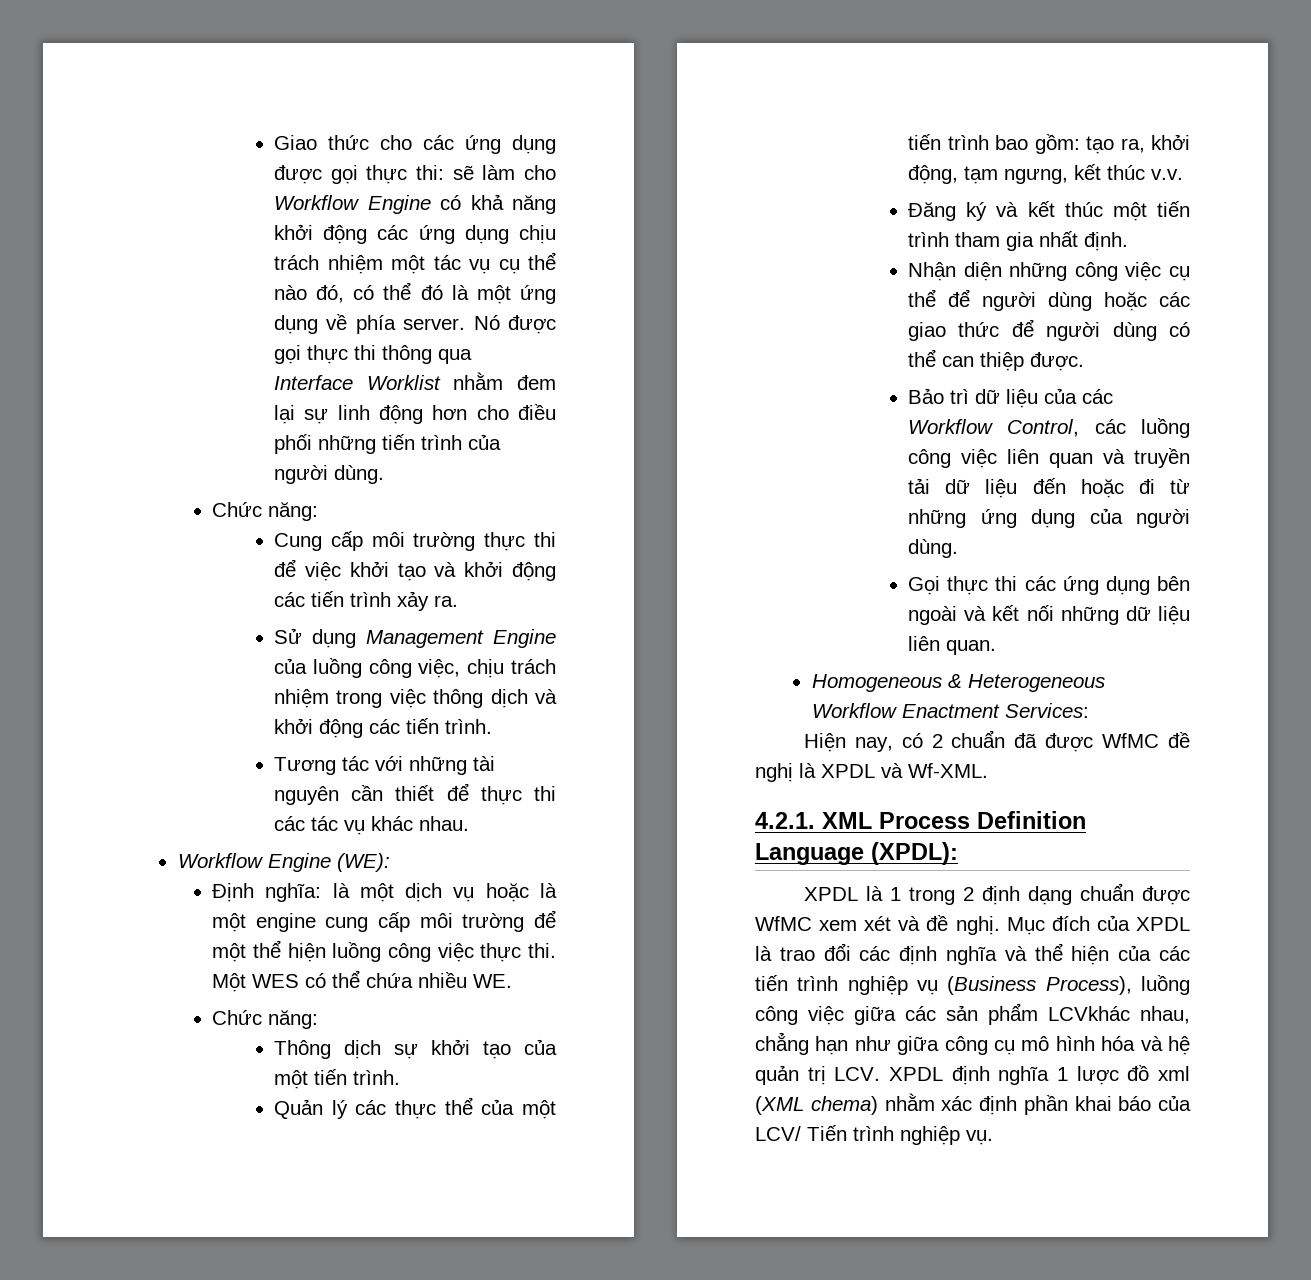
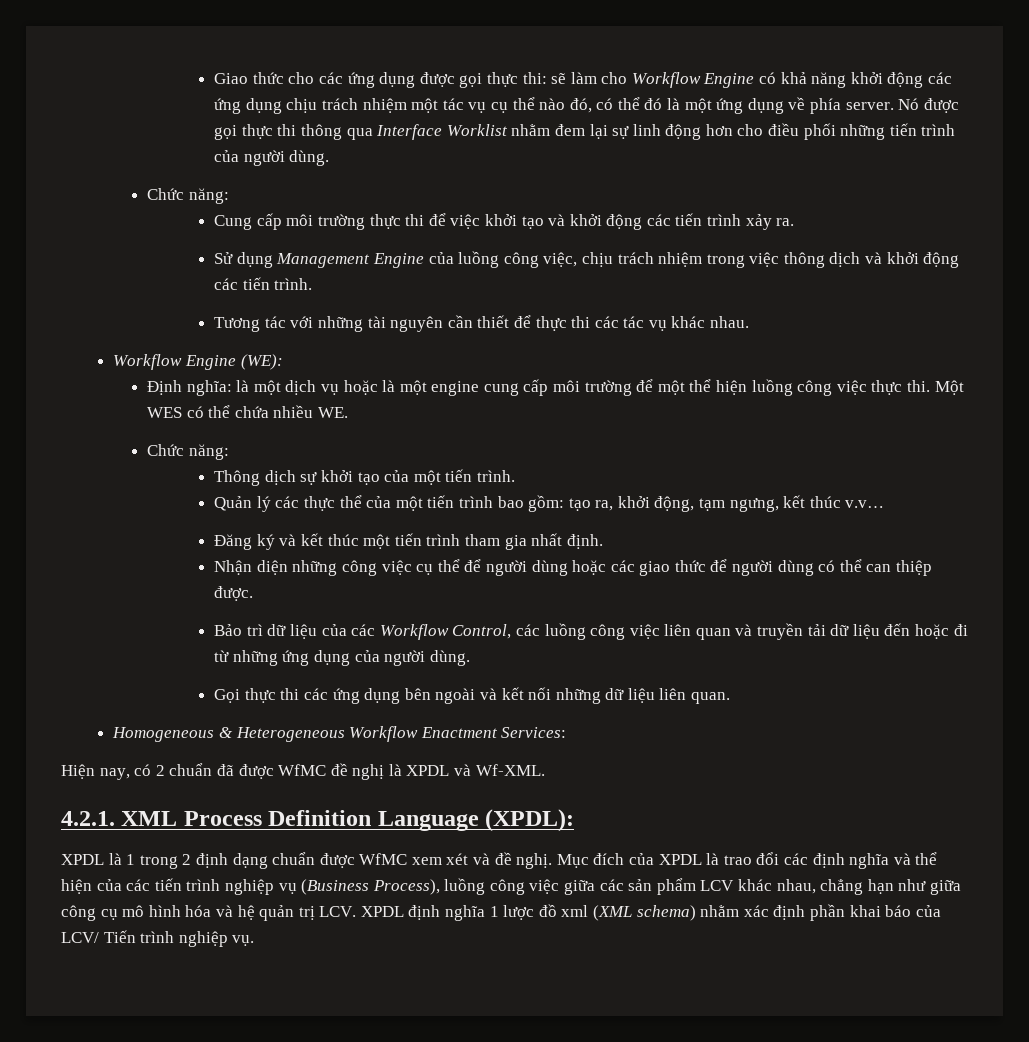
[1151,169,1184,180] v.v. -> [845,500,885,508] v.v…
[1048,1006,1130,1021] LCVkhác -> [700,879,773,891] LCV khác
[810,1096,878,1115] chema) -> [636,905,696,921] schema)

